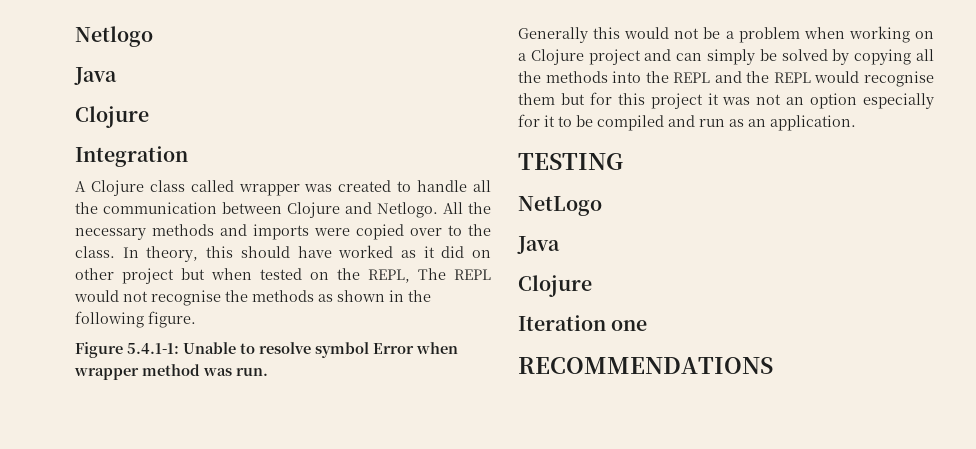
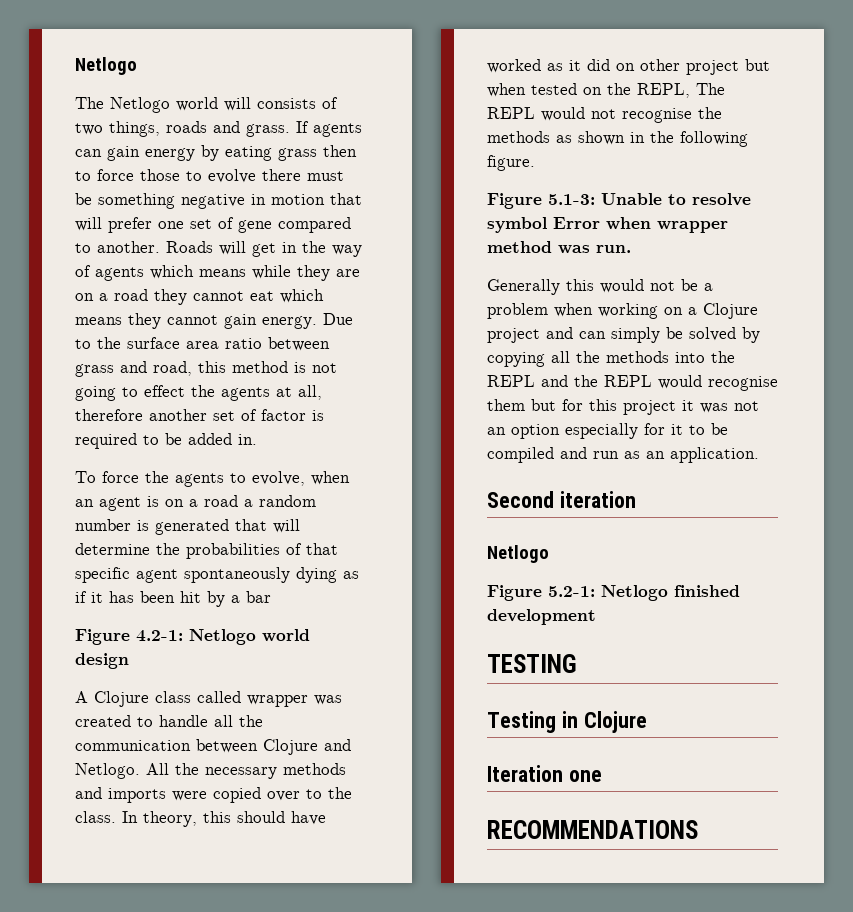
[75,26,153,47] [74,67,117,85] [75,106,149,128] [75,146,188,167] Netlogo // Java // Clojure // Integration -> [75,57,137,75] [75,97,338,113] [75,121,362,137] [75,145,357,161] [75,169,344,183] [75,193,362,209] [75,217,351,233] [75,241,362,257] [75,265,360,281] [75,289,324,305] [75,313,353,329] [75,337,330,351] [75,361,337,377] [75,385,322,401] [75,409,324,421] [75,433,257,449] [75,471,350,487] [75,495,316,511] [75,519,300,535] [75,543,338,559] [75,567,359,583] [75,591,271,607] [75,629,310,645] [75,653,129,669] Netlogo // The Netlogo world will consists of two things, roads and grass. If agents can gain energy by eating grass then to force those to evolve there must be something negative in motion that will prefer one set of gene compared to another. Roads will get in the way of agents which means while they are on a road they cannot eat which means they cannot gain energy. Due to the surface area ratio between grass and road, this method is not going to effect the agents at all, therefore another set of factor is required to be added in. // To force the agents to evolve, when an agent is on a road a random number is generated that will determine the probabilities of that specific agent spontaneously dying as if it has been hit by a bar // Figure 4.2-1: Netlogo world design
[127,343,179,354] 5.4.1-1: -> [548,194,595,205] 5.1-3:
(856, 123) none -> [487,491,636,508] [487,545,549,563] [487,585,740,601] [487,609,596,625] // Second iteration // Netlogo // Figure 5.2-1: Netlogo finished development
[518,196,602,216] [517,236,560,254] NetLogo // Java // -> [487,711,578,733] Testing in

